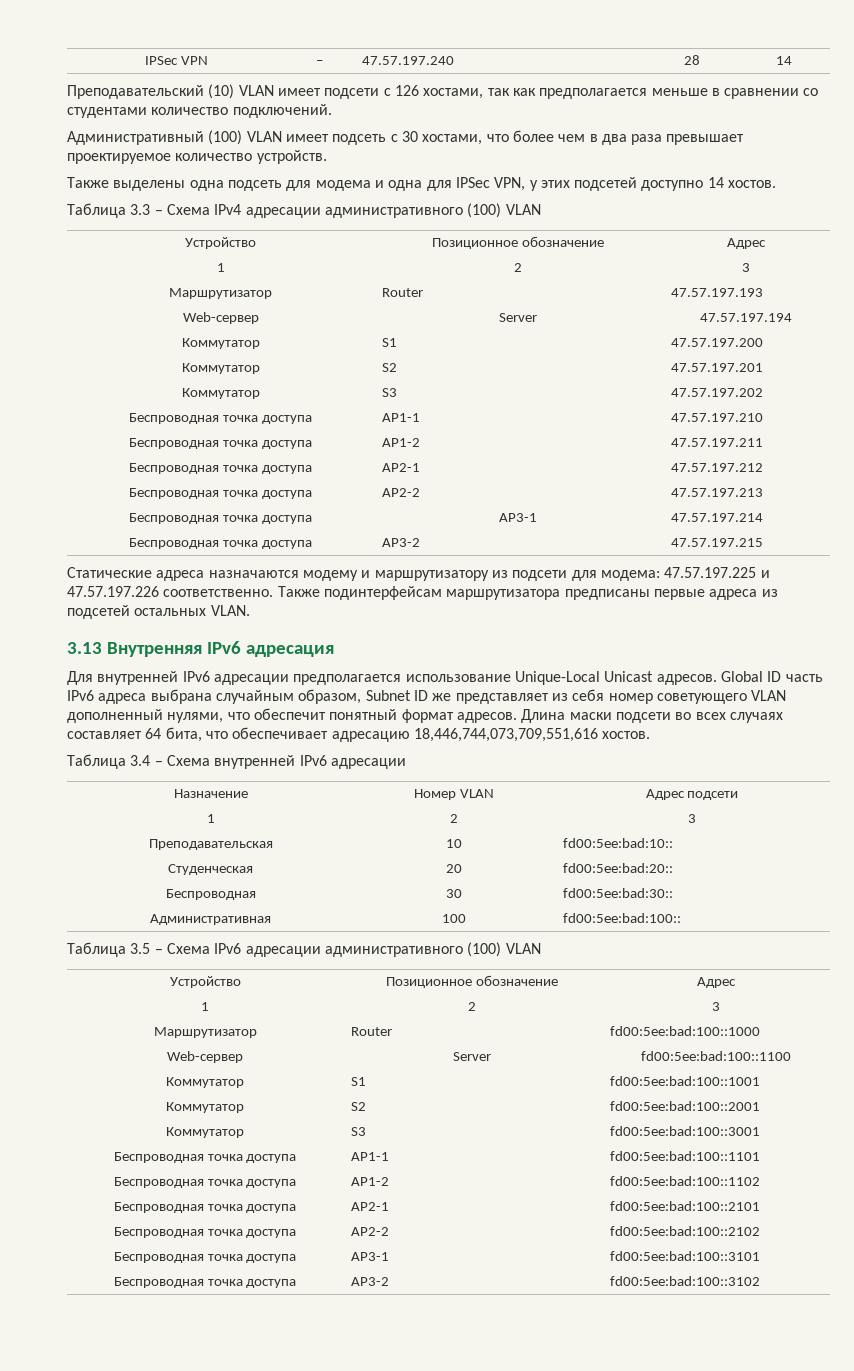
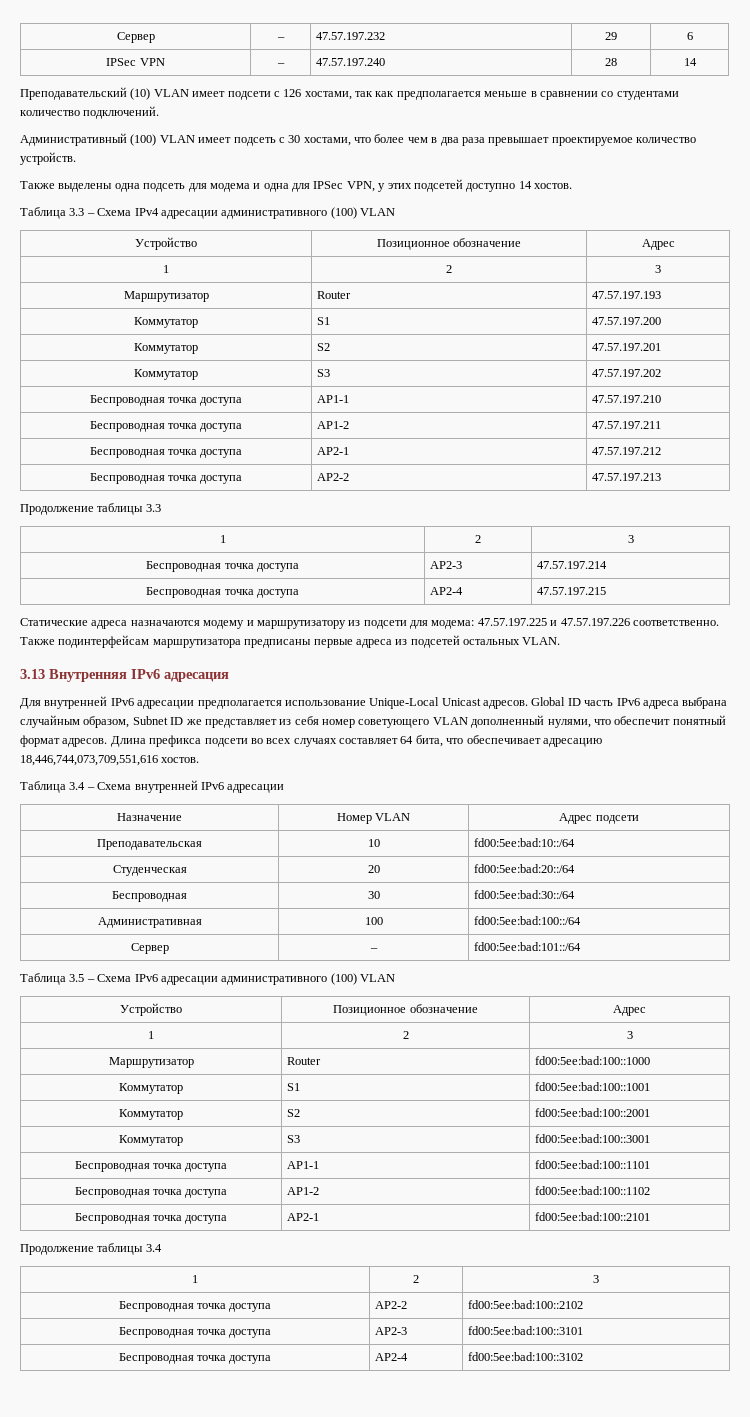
(145, 60) none -> [116,32,155,43] [276,37,285,40] [315,32,385,40] [605,32,617,40] [686,32,693,40] Сервер | – | 47.57.197.232 | 29 | 6 //
[182,312,259,324] [499,313,537,322] [700,313,792,322] // Web-сервер | Server | 47.57.197.194 -> (661, 295) none
[129,513,312,524] [499,513,537,522] // Беспроводная точка доступа | AP3-1 -> [20,503,161,515] [219,535,226,543] [475,535,481,543] [627,535,634,543] [146,561,299,572] [429,561,462,569] // Продолжение таблицы 3.3 // 1 | 2 | 3 // Беспроводная точка доступа | AP2-3
[381,538,420,547] AP3-2 -> [429,587,463,595] AP2-4
[569,712,612,720] маски -> [149,735,202,747] префикса
[206,814,215,823] [450,814,458,823] [688,814,696,823] // 1 | 2 | 3 -> (639, 819) none
[562,838,673,848] fd00:5ee:bad:10:: -> [473,838,575,847] fd00:5ee:bad:10::/64
[562,863,673,873] fd00:5ee:bad:20:: -> [473,864,575,873] fd00:5ee:bad:20::/64
[562,888,673,898] fd00:5ee:bad:30:: -> [473,890,575,899] fd00:5ee:bad:30::/64
[562,913,681,923] fd00:5ee:bad:100:: -> [473,916,581,925] [130,943,169,954] [369,948,378,951] [473,942,581,951] fd00:5ee:bad:100::/64 // Сервер | – | fd00:5ee:bad:101::/64
[167,1051,243,1063] [453,1052,491,1061] [640,1051,791,1061] // Web-сервер | Server | fd00:5ee:bad:100::1100 -> (650, 1060) none
(760, 1206) none -> [20,1243,162,1255] [192,1275,198,1283] [413,1275,419,1283] [593,1275,599,1283] // Продолжение таблицы 3.4 // 1 | 2 | 3
[350,1252,389,1261] AP3-1 -> [374,1327,407,1335] AP2-3
[350,1277,389,1286] AP3-2 -> [374,1353,408,1361] AP2-4

